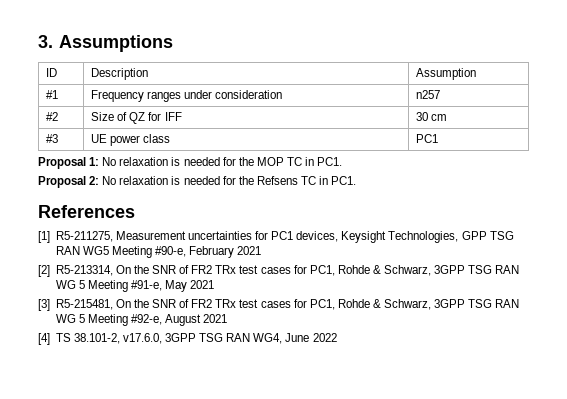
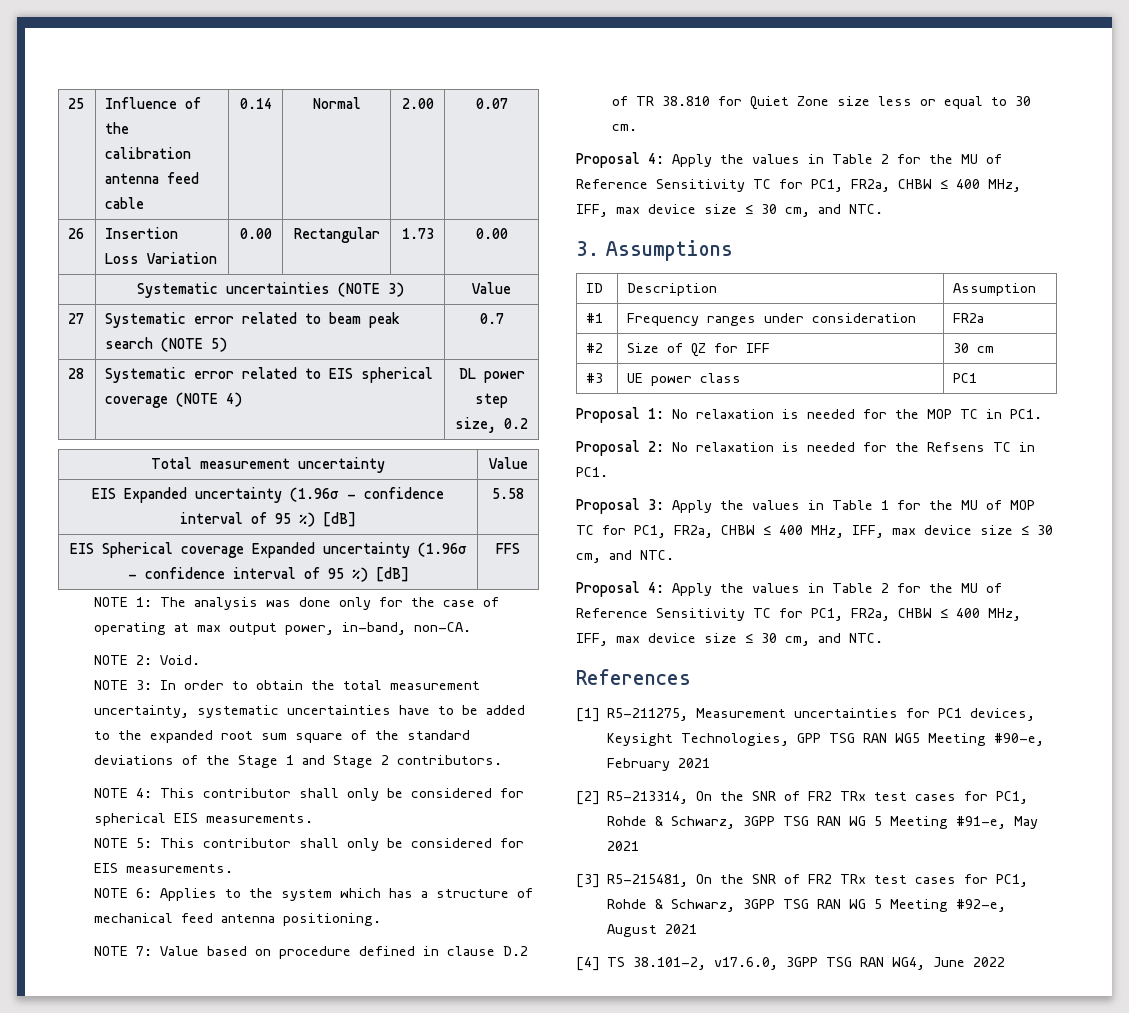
(38, 41) none -> [68,98,85,109] [105,97,202,109] [105,122,130,134] [105,147,192,159] [105,172,200,184] [105,197,145,209] [239,98,272,109] [312,97,361,109] [401,98,434,109] [475,98,508,109] [68,228,85,239] [105,227,179,239] [105,252,218,264] [239,228,272,239] [293,227,380,243] [401,228,434,239] [475,228,508,239] [136,282,404,298] [472,282,511,294] [68,313,85,324] [105,312,401,328] [105,337,228,352] [479,313,504,324] [68,368,85,379] [105,367,434,383] [105,392,243,408] [458,368,525,383] [475,393,508,408] [455,417,528,433] [151,457,385,473] [488,457,528,469] [92,487,445,503] [180,512,356,527] [492,488,524,499] [69,542,467,558] [127,567,409,582] [496,543,520,554] [93,597,499,610] [93,622,471,635] [93,655,200,665] [93,680,480,690] [93,705,525,718] [93,730,470,743] [93,755,502,768] [93,788,524,801] [93,813,313,826] [93,838,524,851] [93,863,233,873] [93,888,533,901] [93,913,381,926] [93,946,528,959] [611,96,1031,110] [611,124,637,131] [576,152,1002,168] [576,179,1021,192] [576,204,883,217] 25 | Influence of the calibration antenna feed cable | 0.14 | Normal | 2.00 | 0.07 // 26 | Insertion Loss Variation | 0.00 | Rectangular | 1.73 | 0.00 // | Systematic uncertainties (NOTE 3) | Value // 27 | Systematic error related to beam peak search (NOTE 5) | 0.7 // 28 | Systematic error related to EIS spherical coverage (NOTE 4) | DL power step size, 0.2 // Total measurement uncertainty | Value // EIS Expanded uncertainty (1.96σ - confidence interval of 95 %) [dB] | 5.58 // EIS Spherical coverage Expanded uncertainty (1.96σ - confidence interval of 95 %) [dB] | FFS // NOTE 1: The analysis was done only for the case of operating at max output power, in-band, non-CA. // NOTE 2: Void. // NOTE 3: In order to obtain the total measurement uncertainty, systematic uncertainties have to be added to the expanded root sum square of the standard deviations of the Stage 1 and Stage 2 contributors. // NOTE 4: This contributor shall only be considered for spherical EIS measurements. // NOTE 5: This contributor shall only be considered for EIS measurements. // NOTE 6: Applies to the system which has a structure of mechanical feed antenna positioning. // NOTE 7: Value based on procedure defined in clause D.2 of TR 38.810 for Quiet Zone size less or equal to 30 cm. // Proposal 4: Apply the values in Table 2 for the MU of Reference Sensitivity TC for PC1, FR2a, CHBW ≤ 400 MHz, IFF, max device size ≤ 30 cm, and NTC. //
[416,90,441,99] n257 -> [953,313,985,323] FR2a
(357, 180) none -> [576,498,1035,514] [576,525,1053,538] [576,550,674,563] [576,581,1002,597] [576,608,1021,621] [576,633,883,646] // Proposal 3: Apply the values in Table 1 for the MU of MOP TC for PC1, FR2a, CHBW ≤ 400 MHz, IFF, max device size ≤ 30 cm, and NTC. // Proposal 4: Apply the values in Table 2 for the MU of Reference Sensitivity TC for PC1, FR2a, CHBW ≤ 400 MHz, IFF, max device size ≤ 30 cm, and NTC.

